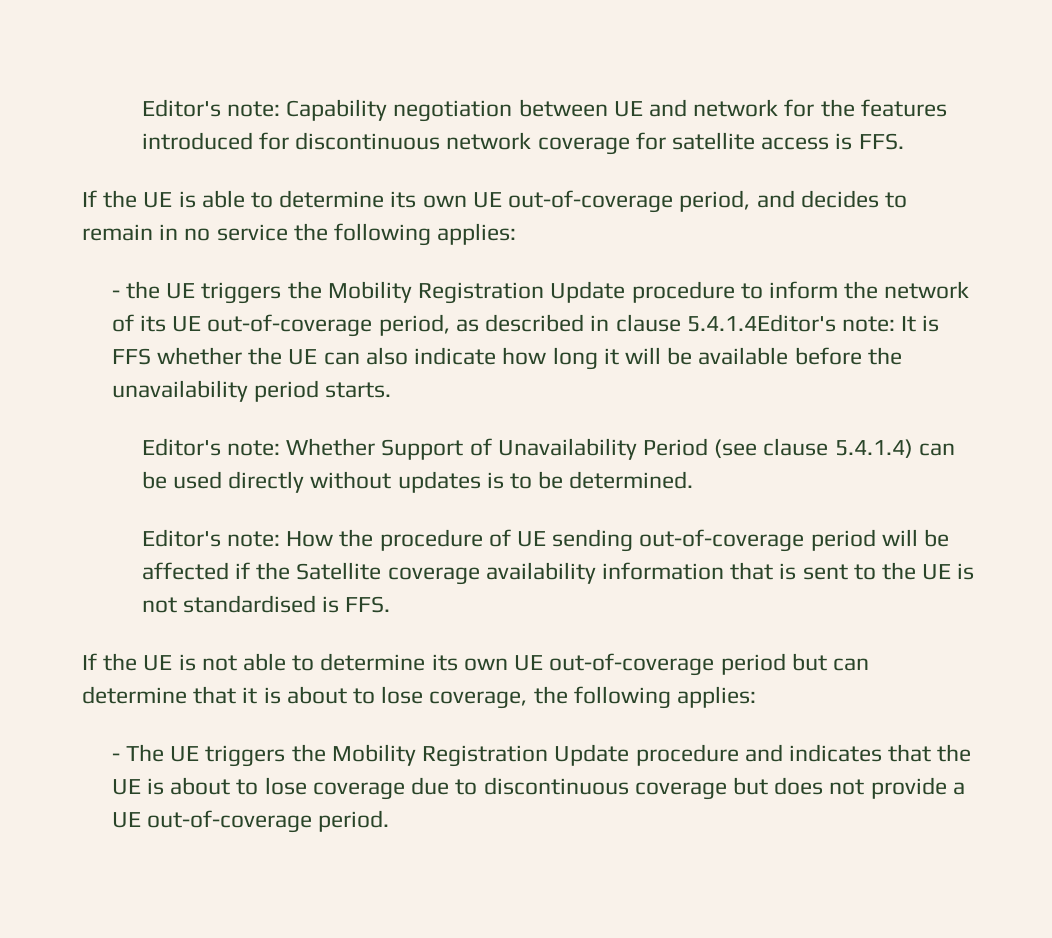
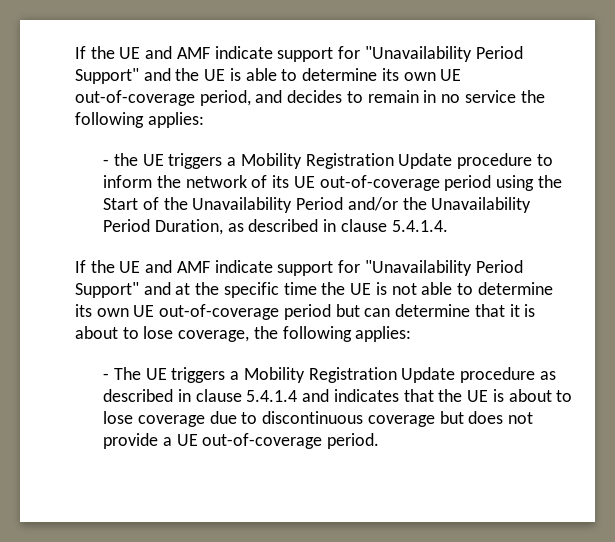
[141,99,947,122] [141,132,904,155] [82,190,97,207] Editor's note: Capability negotiation between UE and network for the features introduced for discontinuous network coverage for satellite access is FFS. // If -> [75,46,523,62] [75,68,171,84] If the UE and AMF indicate support for "Unavailability Period Support" and
[287,281,322,299] the -> [227,157,237,166] a
[378,314,940,336] [111,347,902,370] [111,380,392,402] [141,438,955,460] [141,471,694,493] [141,529,949,552] [141,562,975,585] [141,595,391,613] [82,653,97,670] period, as described in clause 5.4.1.4Editor's note: It is FFS whether the UE can also indicate how long it will be available before the unavailability period starts. // Editor's note: Whether Support of Unavailability Period (see clause 5.4.1.4) can be used directly without updates is to be determined. // Editor's note: How the procedure of UE sending out-of-coverage period will be affected if the Satellite coverage availability information that is sent to the UE is not standardised is FFS. // If -> [444,175,562,191] [103,197,532,213] [103,219,448,235] [75,260,523,276] [75,282,317,298] period using the Start of the Unavailability Period and/or the Unavailability Period Duration, as described in clause 5.4.1.4. // If the UE and AMF indicate support for "Unavailability Period Support" and at the specific time
[291,744,739,767] the Mobility Registration Update procedure -> [230,367,556,383] [103,389,298,402] a Mobility Registration Update procedure as described in clause 5.4.1.4

